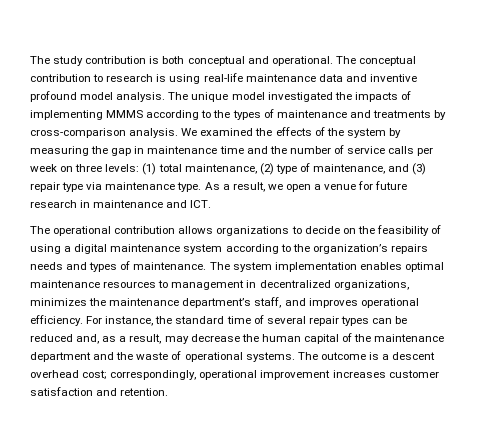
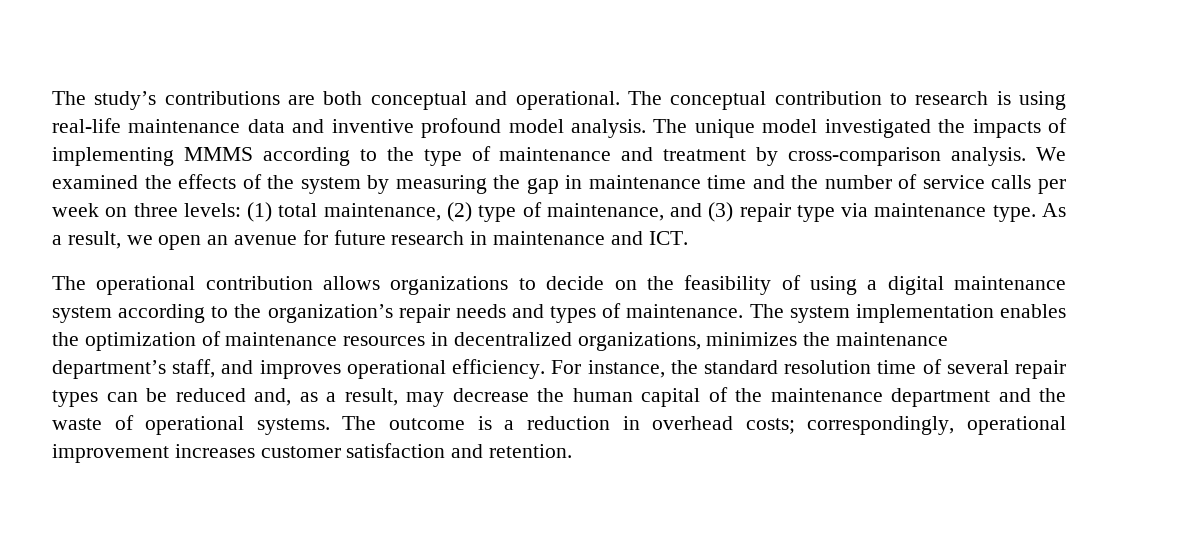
[30,56,160,66] The study contribution is -> [52,91,316,110] The study’s contributions are
[232,110,261,120] types -> [423,149,462,166] type
[372,110,431,118] treatments -> [663,149,747,161] treatment
[314,184,357,190] a venue -> [207,235,298,245] an avenue
[390,244,428,254] repairs -> [398,304,450,323] repair
[404,262,444,272] [30,280,245,290] optimal maintenance resources to management -> [52,331,426,351] the optimization of maintenance resources
(225, 320) none -> [784,360,872,374] resolution
[392,352,436,360] [30,370,108,380] descent overhead cost; -> [526,416,795,434] reduction in overhead costs;

